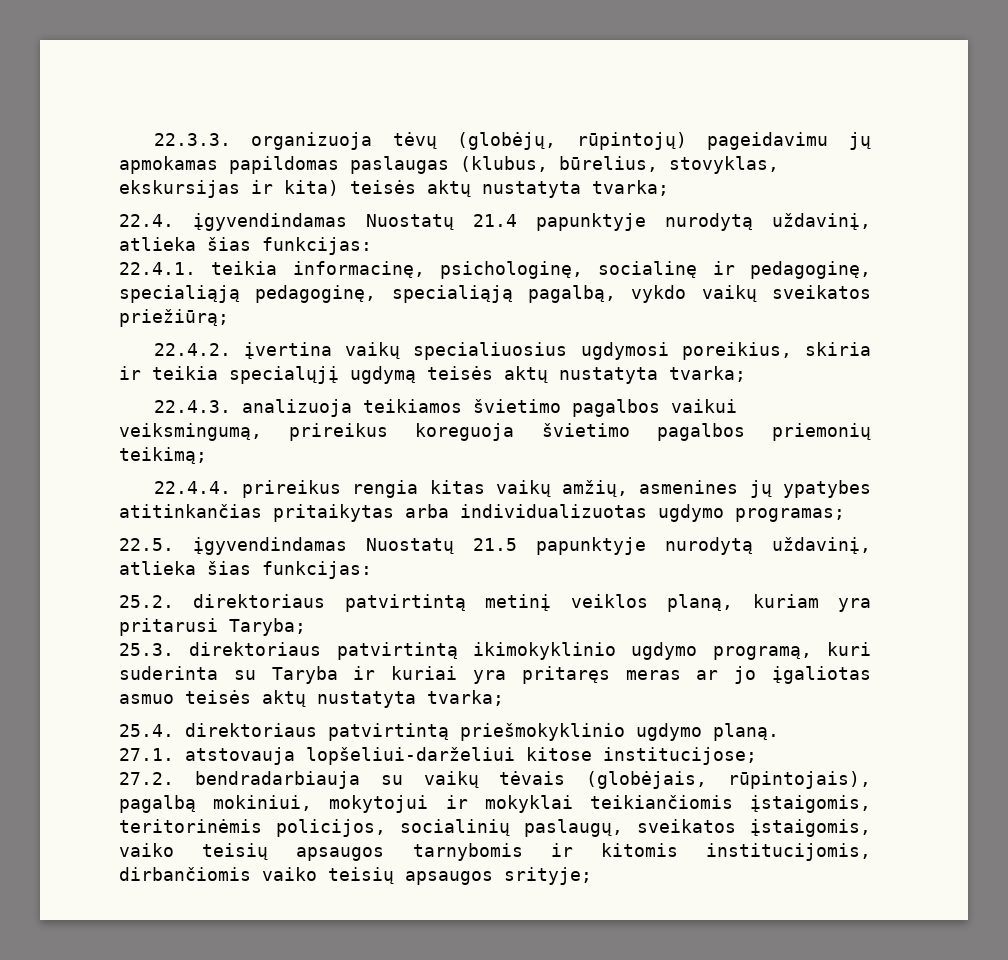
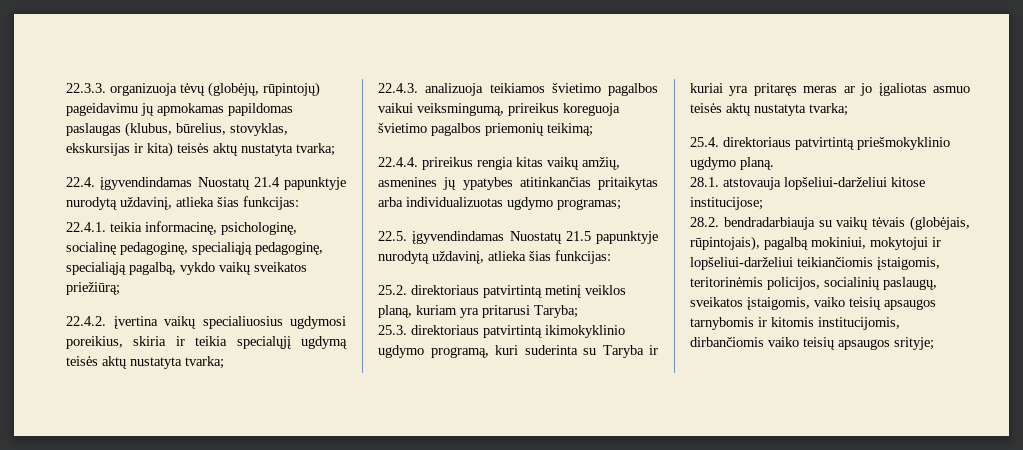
[712,261,735,275] ir -> (116, 248) none
[119,748,174,761] 27.1. -> [690,177,719,187] 28.1.
[119,772,174,785] 27.2. -> [690,217,719,227] 28.2.
[484,795,573,813] mokyklai -> [690,257,793,270] lopšeliui-darželiui

